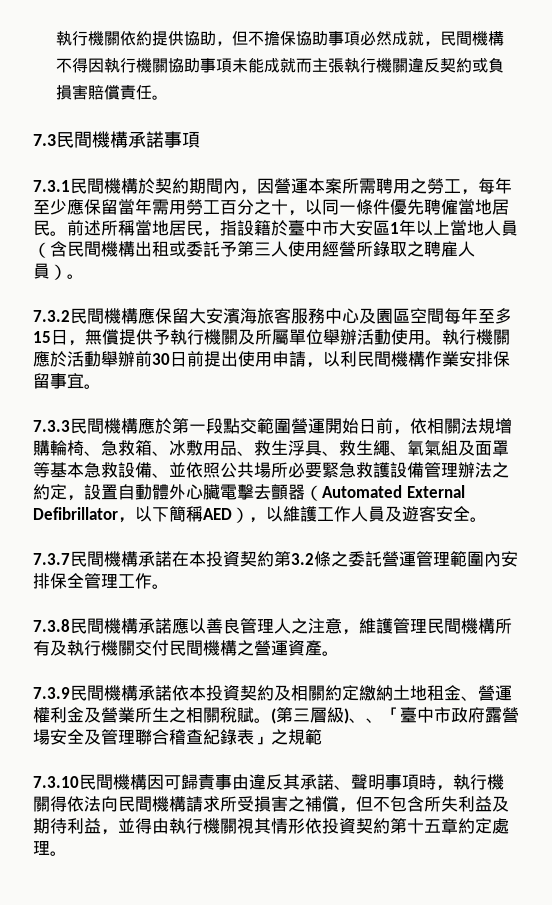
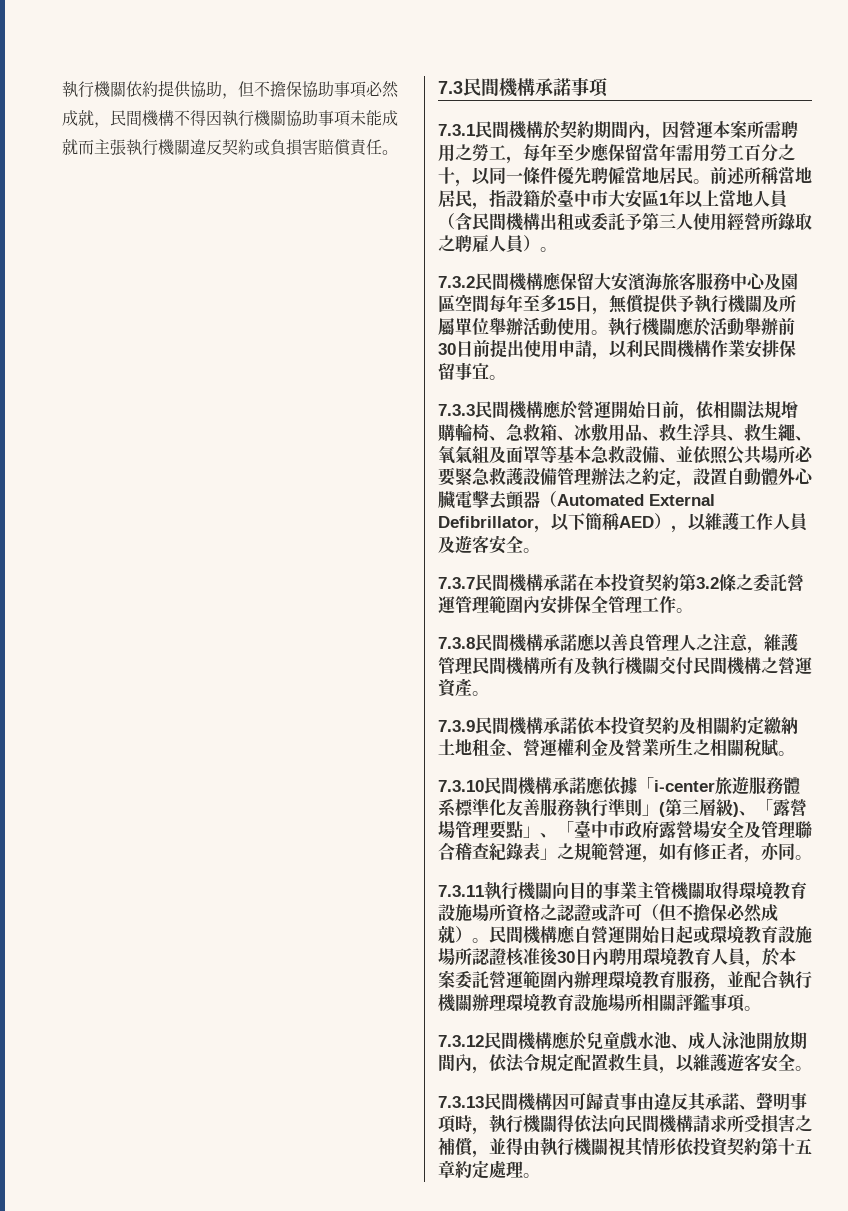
[172,418,291,434] 第一段點交範圍 -> (577, 410) none
(271, 720) none -> [438,776,800,795] [438,798,659,817] // 7.3.10民間機構承諾應依據「i-center旅遊服務體系標準化友善服務執行準則」
(366, 720) none -> [756,798,807,817] [438,820,540,839] 「露營場管理要點」
[33,776,79,788] // 7.3.10 -> [608,842,812,863] [438,881,807,900] [438,903,778,922] [438,925,812,944] [438,947,796,968] [438,970,812,991] [438,993,761,1012] [438,1031,807,1050] [438,1053,812,1074] [438,1096,484,1108] 營運，如有修正者，亦同。 // 7.3.11執行機關向目的事業主管機關取得環境教育設施場所資格之認證或許可（但不擔保必然成就）。民間機構應自營運開始日起或環境教育設施場所認證核准後30日內聘用環境教育人員，於本案委託營運範圍內辦理環境教育服務，並配合執行機關辦理環境教育設施場所相關評鑑事項。 // 7.3.12民間機構應於兒童戲水池、成人泳池開放期間內，依法令規定配置救生員，以維護遊客安全。 // 7.3.13
[356,796,509,812] [33,818,118,835] 但不包含所失利益及期待利益， -> (489, 1154) none

